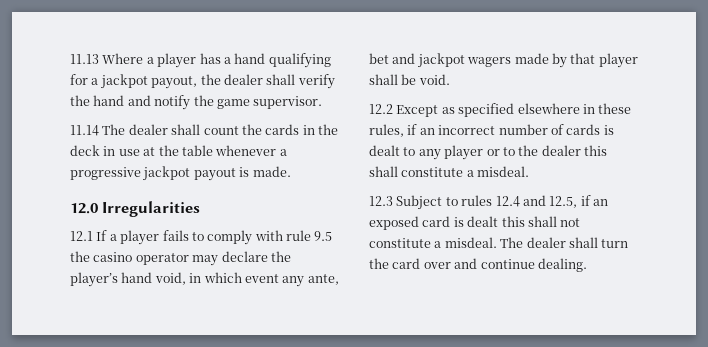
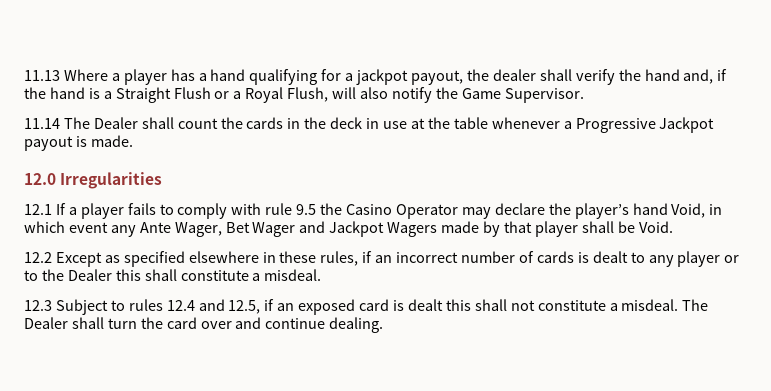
[127,95,323,110] and notify the game supervisor. -> [683,69,728,84] [24,87,584,103] and, if the hand is a Straight Flush or a Royal Flush, will also notify the Game Supervisor.
[128,124,168,135] dealer -> [93,117,138,129] Dealer
[70,166,191,181] progressive jackpot -> [575,117,715,133] Progressive Jackpot
[93,252,189,265] casino operator -> [346,204,458,219] Casino Operator
[154,272,186,285] void, -> [671,203,706,218] Void,
[307,274,339,285] [369,53,512,68] ante, bet and jackpot wagers -> [139,221,438,237] Ante Wager, Bet Wager and Jackpot Wagers
[418,74,450,85] void. -> [638,221,673,233] Void.
[541,145,581,156] dealer -> [67,269,112,281] Dealer
[526,237,566,248] dealer -> [24,317,68,329] Dealer

